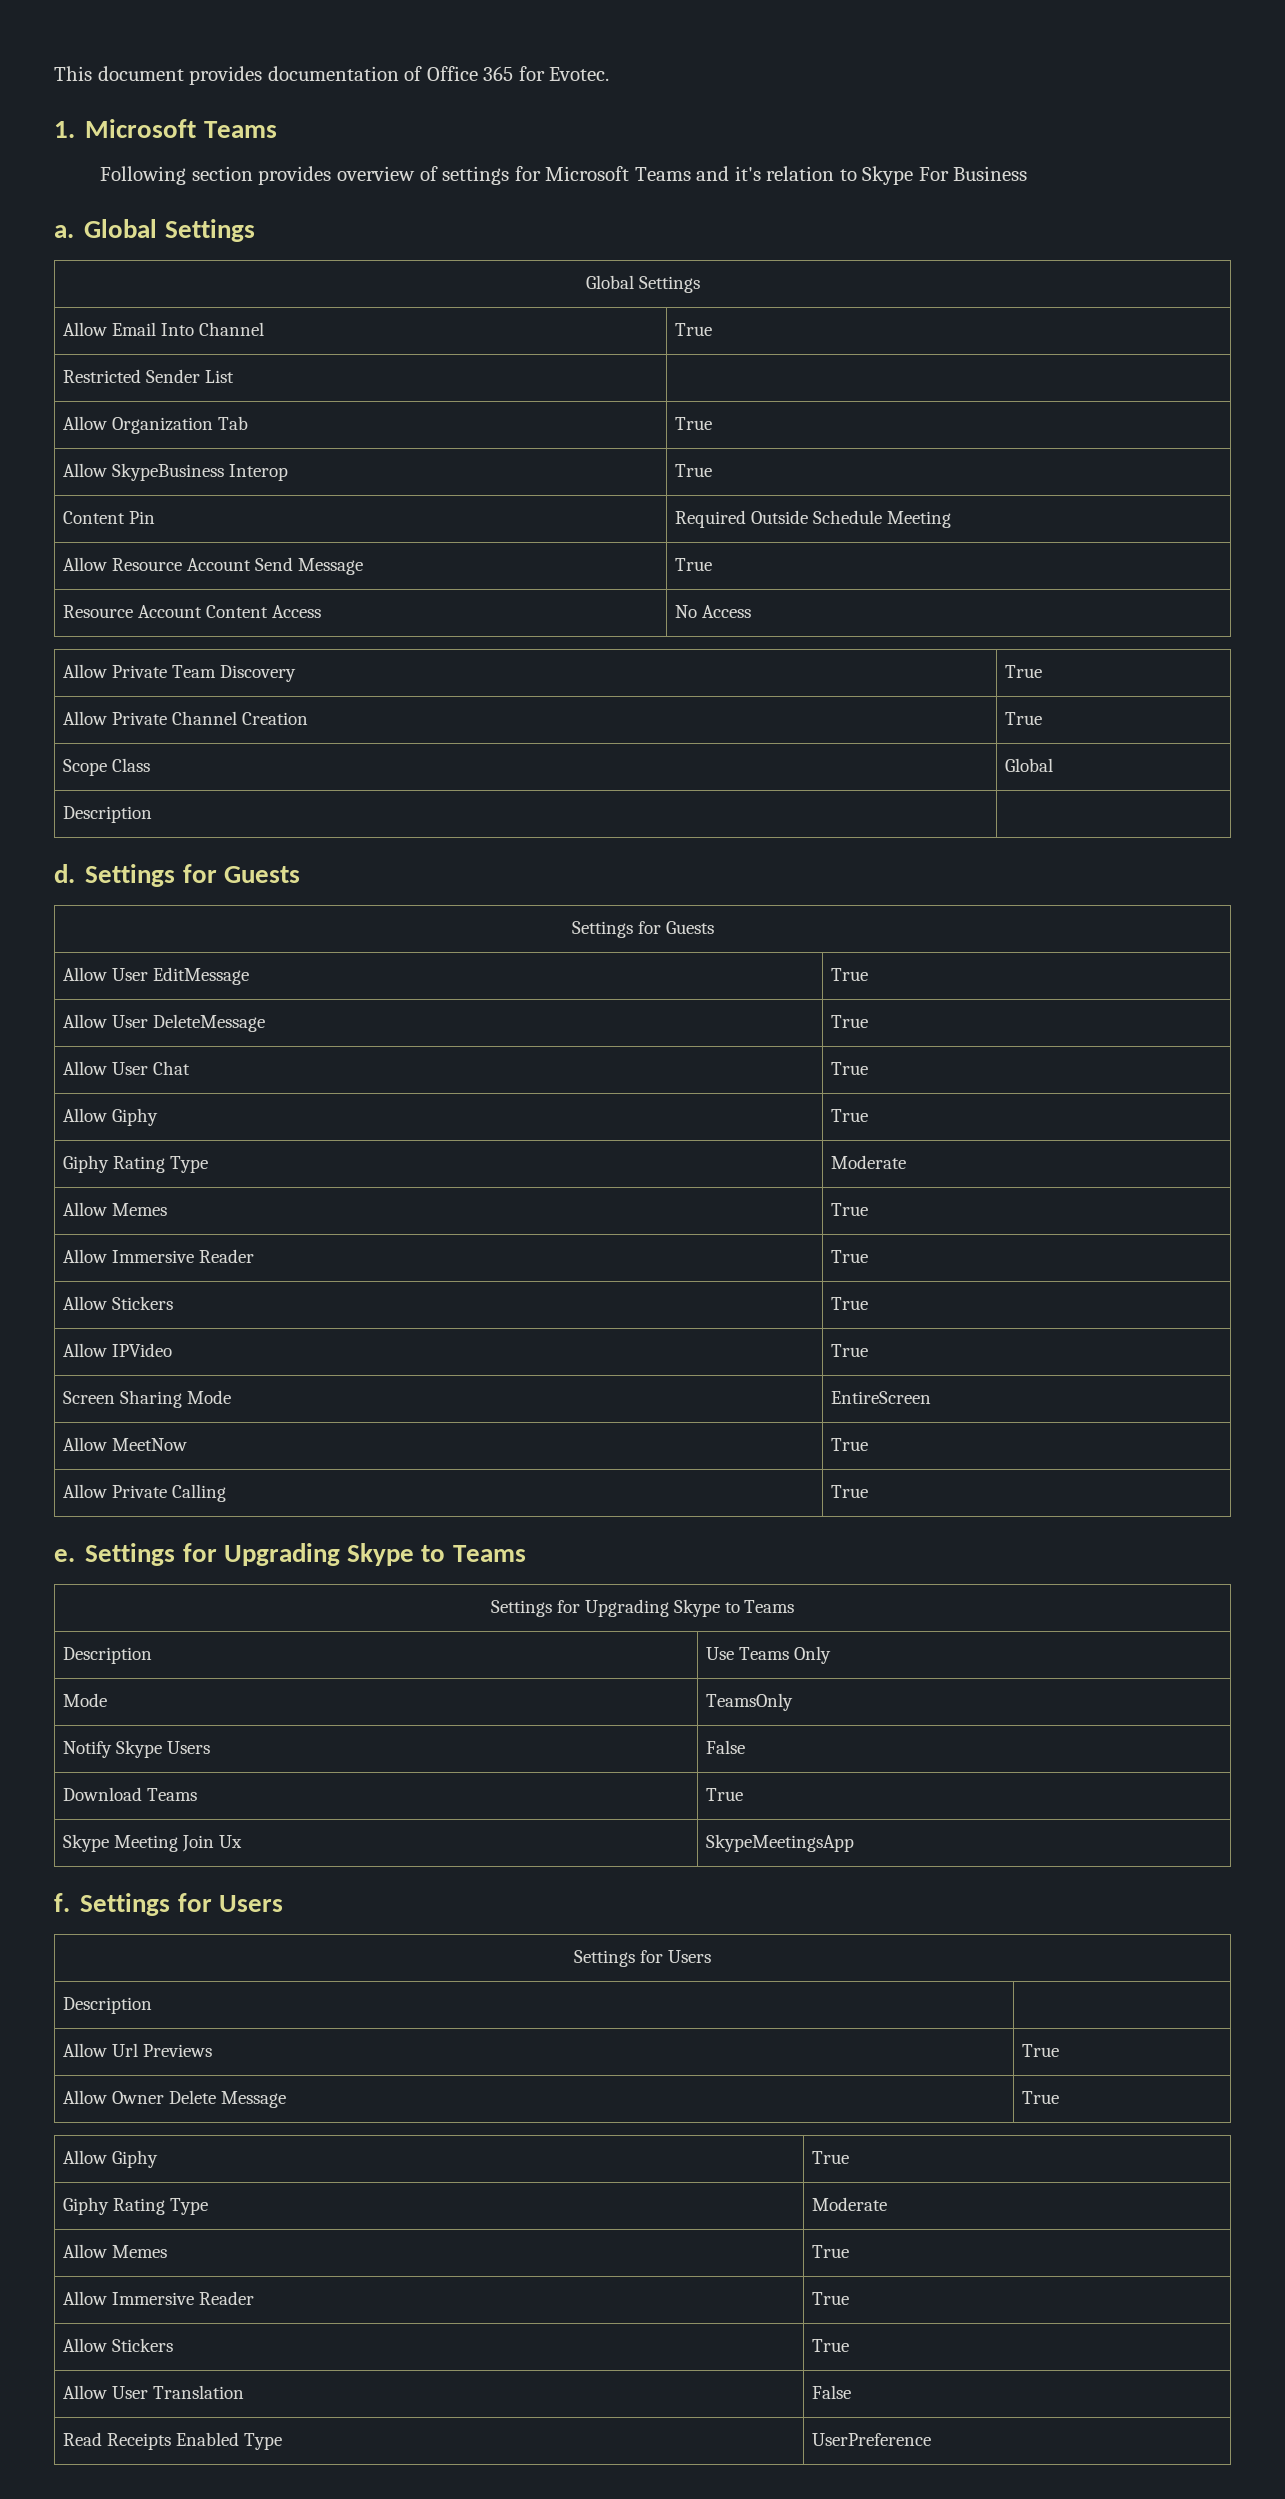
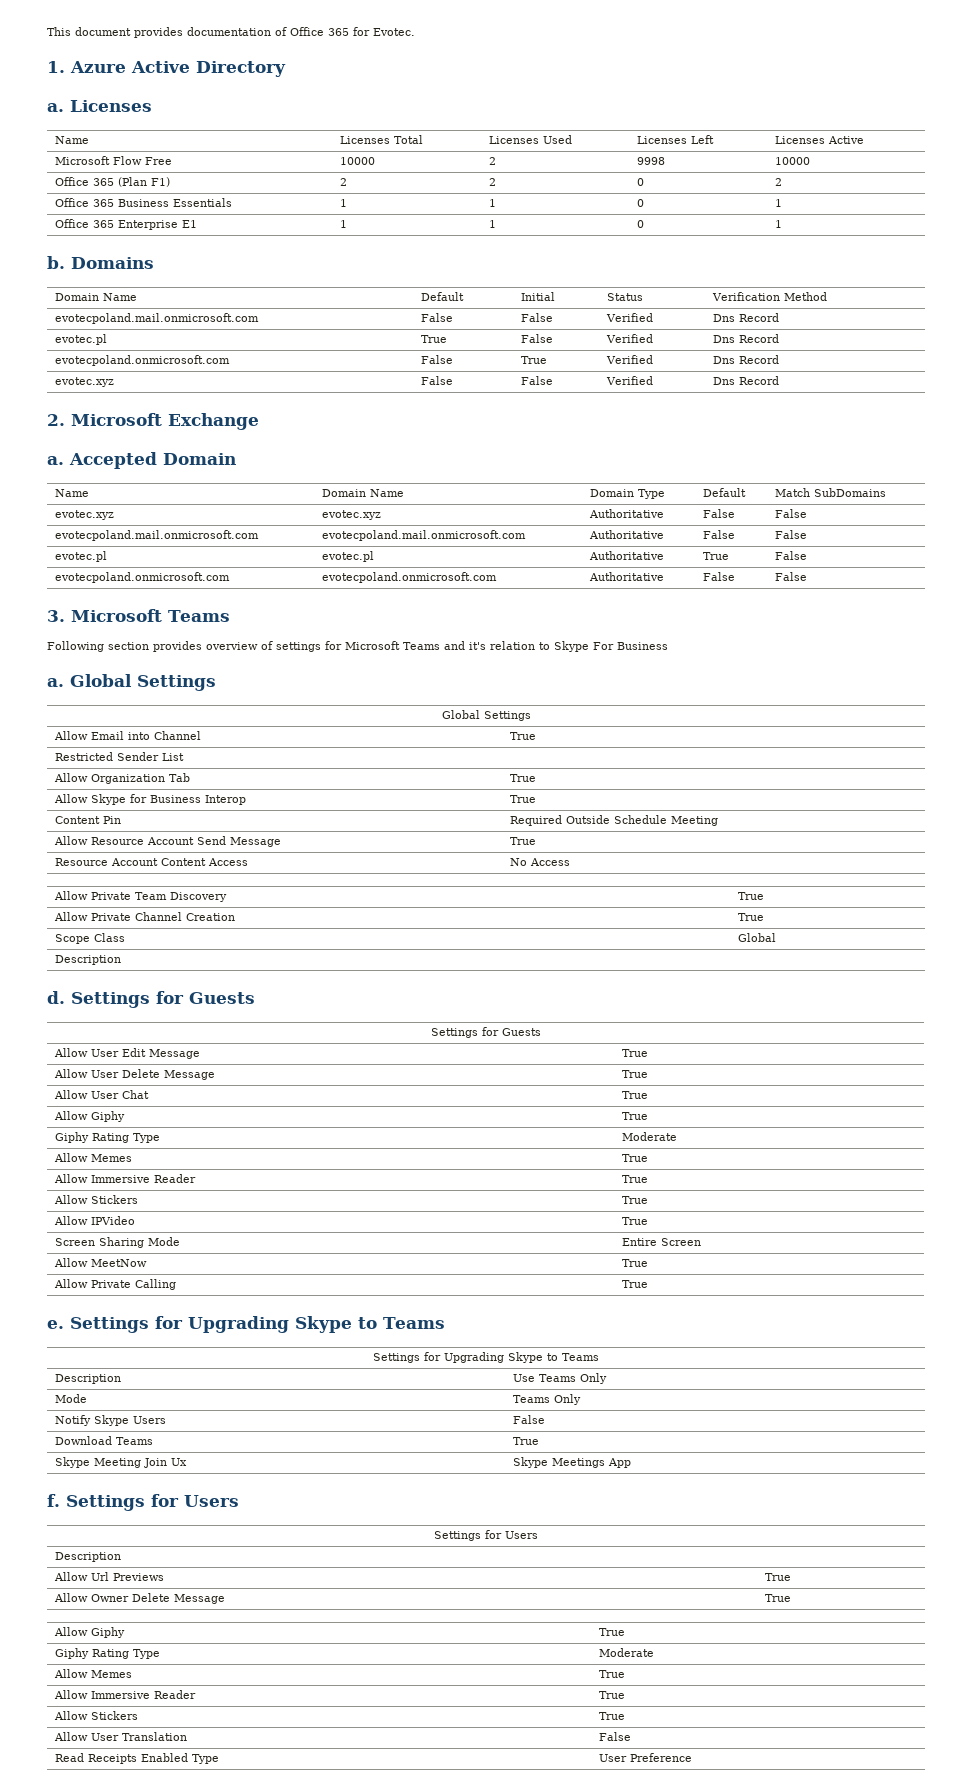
(75, 129) none -> [69,61,286,77] [47,100,152,112] [55,136,90,144] [340,135,424,144] [489,135,573,144] [637,135,715,144] [775,136,865,144] [55,156,173,165] [340,157,376,165] [489,157,497,165] [637,157,666,165] [775,157,811,165] [55,177,171,187] [340,178,348,186] [489,178,497,186] [637,178,645,186] [775,178,783,186] [55,198,233,207] [340,199,348,207] [489,199,497,207] [637,199,645,207] [775,199,783,207] [55,219,198,230] [340,220,348,228] [489,220,497,228] [637,220,645,228] [775,220,783,228] [47,256,154,269] [55,293,138,301] [421,292,465,301] [521,292,556,301] [607,293,644,301] [712,292,828,301] [55,313,260,324] [421,313,454,322] [521,313,554,322] [606,313,654,322] [713,313,780,322] [55,334,108,345] [421,335,448,343] [521,334,554,343] [606,334,654,343] [713,334,780,343] [55,355,231,366] [421,355,454,364] [521,356,548,364] [606,355,654,364] [713,355,780,364] [55,377,115,387] [421,376,454,385] [521,376,554,385] [606,376,654,385] [713,376,780,385] [47,413,259,430] [47,452,236,469] [55,489,90,497] [322,489,405,497] [590,489,666,499] [703,488,747,497] [775,488,887,497] [55,510,115,520] [322,510,382,520] [589,509,665,518] [703,509,736,518] [775,509,808,518] [55,530,260,541] [322,530,527,541] [589,530,665,539] [703,530,736,539] [775,530,808,539] [55,551,108,562] [322,551,375,562] [589,551,665,560] [703,552,730,560] [775,551,808,560] [55,572,231,583] [322,572,498,583] [589,572,665,581] [703,572,736,581] [775,572,808,581] [47,610,65,622] Azure Active Directory // a. Licenses // Name | Licenses Total | Licenses Used | Licenses Left | Licenses Active // Microsoft Flow Free | 10000 | 2 | 9998 | 10000 // Office 365 (Plan F1) | 2 | 2 | 0 | 2 // Office 365 Business Essentials | 1 | 1 | 0 | 1 // Office 365 Enterprise E1 | 1 | 1 | 0 | 1 // b. Domains // Domain Name | Default | Initial | Status | Verification Method // evotecpoland.mail.onmicrosoft.com | False | False | Verified | Dns Record // evotec.pl | True | False | Verified | Dns Record // evotecpoland.onmicrosoft.com | False | True | Verified | Dns Record // evotec.xyz | False | False | Verified | Dns Record // 2. Microsoft Exchange // a. Accepted Domain // Name | Domain Name | Domain Type | Default | Match SubDomains // evotec.xyz | evotec.xyz | Authoritative | False | False // evotecpoland.mail.onmicrosoft.com | evotecpoland.mail.onmicrosoft.com | Authoritative | False | False // evotec.pl | evotec.pl | Authoritative | True | False // evotecpoland.onmicrosoft.com | evotecpoland.onmicrosoft.com | Authoritative | False | False // 3.
[160,323,194,336] Into -> [128,732,151,740] into
[111,463,224,481] SkypeBusiness -> [91,794,202,805] Skype for Business
[152,967,249,985] [830,968,868,981] [62,1014,265,1032] EditMessage | True // Allow User DeleteMessage -> [122,1048,201,1059] [622,1049,649,1057] [54,1069,216,1080] Edit Message | True // Allow User Delete Message
[830,1391,931,1404] EntireScreen -> [622,1238,702,1246] Entire Screen
[705,1693,793,1711] TeamsOnly -> [513,1394,582,1405] Teams Only
[705,1834,854,1852] SkypeMeetingsApp -> [513,1457,632,1468] Skype Meetings App
[811,2433,931,2446] UserPreference -> [599,1753,693,1762] User Preference

